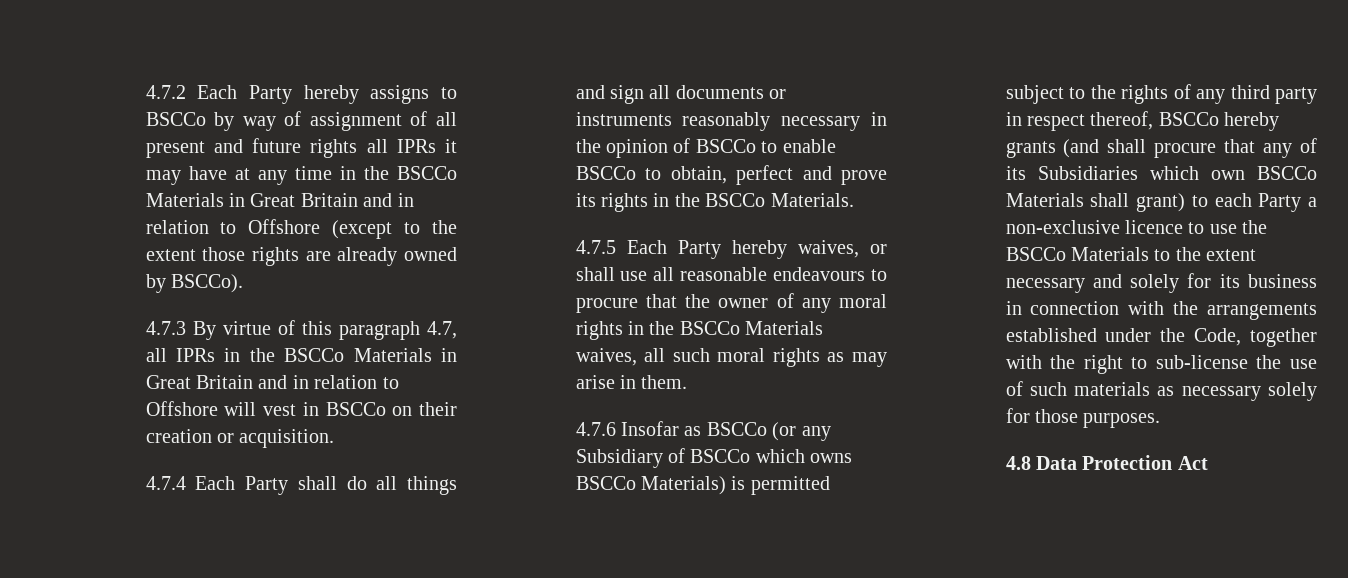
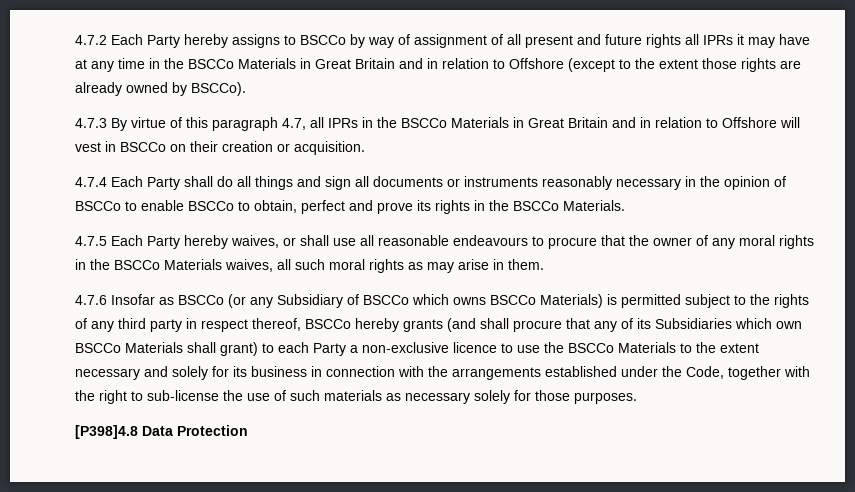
[1005,456,1031,470] 4.8 -> [75,425,139,439] [P398]4.8
[1177,456,1208,470] Act -> (249, 430) none

